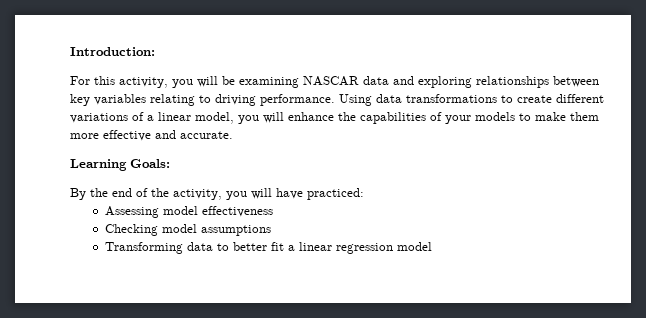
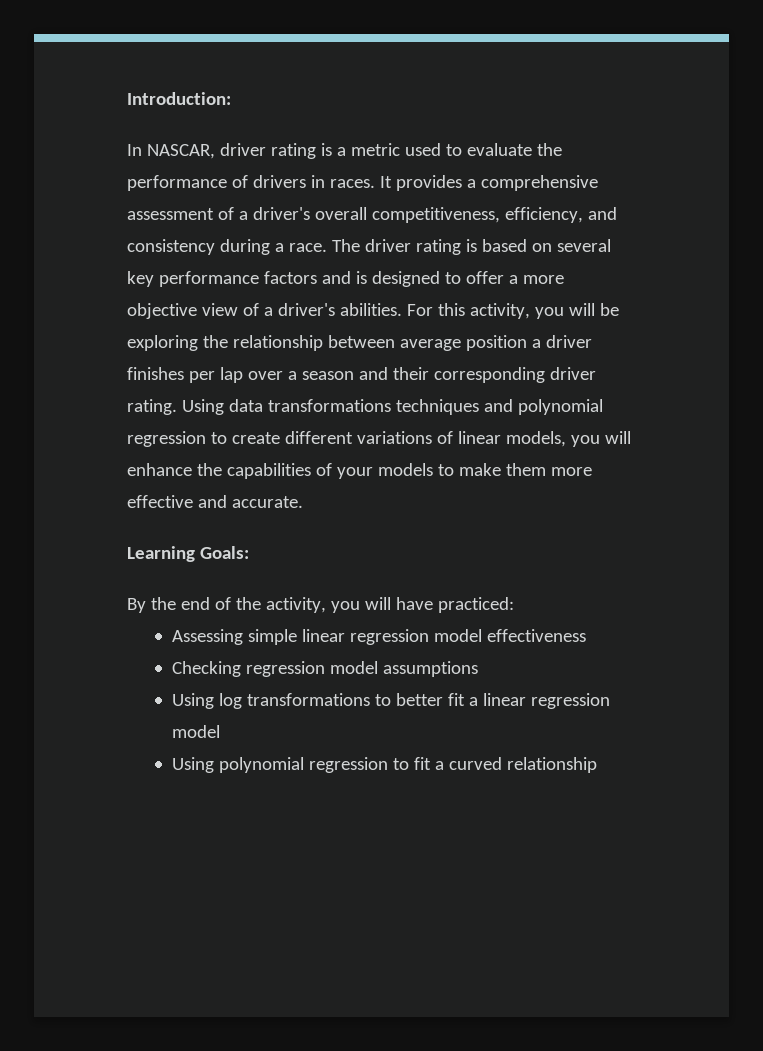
(155, 51) none -> [127,143,562,159] [127,175,598,191] [127,207,617,223] [127,239,611,255] [127,271,564,287] [127,303,402,319] In NASCAR, driver rating is a metric used to evaluate the performance of drivers in races. It provides a comprehensive assessment of a driver's overall competitiveness, efficiency, and consistency during a race. The driver rating is based on several key performance factors and is designed to offer a more objective view of a driver's abilities.
[239,76,599,88] [70,94,497,106] examining NASCAR data and exploring relationships between key variables relating to driving performance. Using data transformations -> [127,335,592,351] [127,367,596,383] [127,399,603,415] [127,431,206,447] exploring the relationship between average position a driver finishes per lap over a season and their corresponding driver rating. Using data transformations techniques and polynomial regression
[147,112,234,124] a linear model, -> [457,431,566,447] linear models,
(159, 212) none -> [247,629,429,645] simple linear regression
(158, 230) none -> [245,661,325,677] regression
[104,242,213,254] Transforming data -> [171,693,370,709] Using log transformations
(432, 246) none -> [171,757,597,773] // Using polynomial regression to fit a curved relationship

